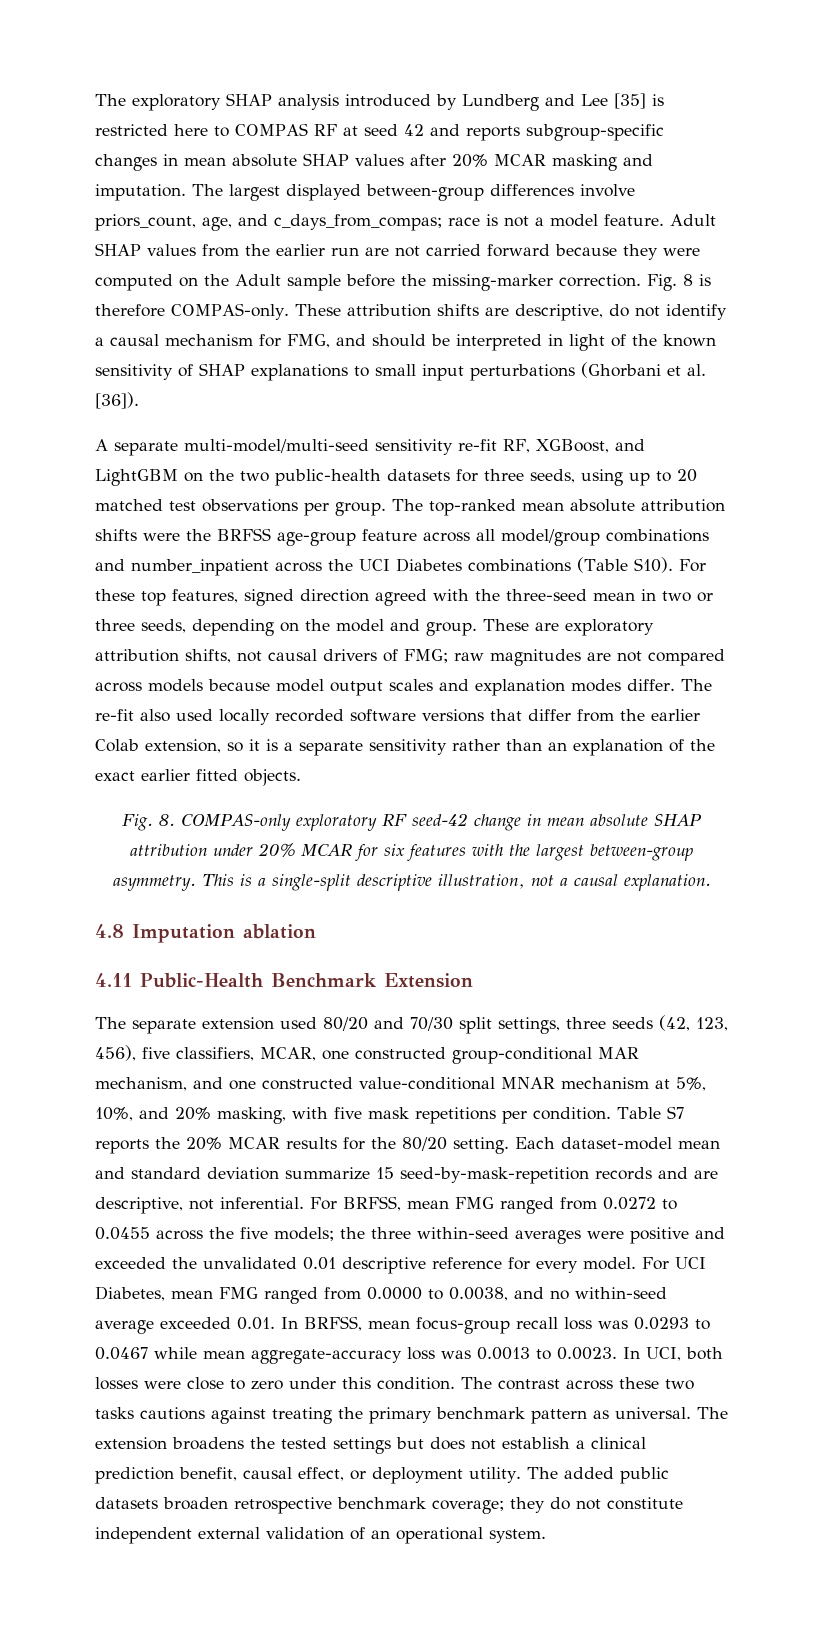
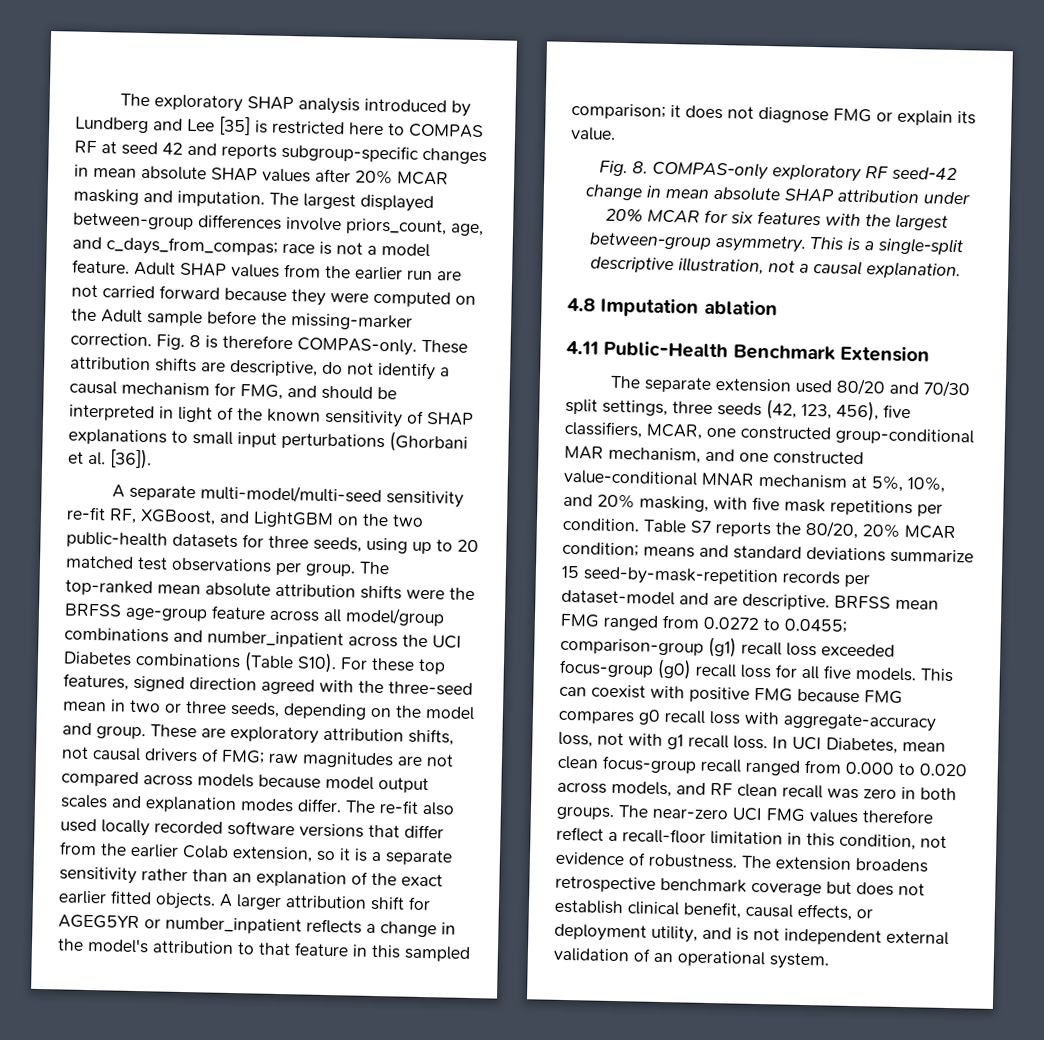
(301, 777) none -> [219,893,431,911] [58,914,456,938] [57,938,471,963] [571,102,976,126] [570,126,616,141] A larger attribution shift for AGEG5YR or number_inpatient reflects a change in the model's attribution to that feature in this sampled comparison; it does not diagnose FMG or explain its value.
[186,1137,720,1154] 20% MCAR results for the 80/20 setting. Each dataset-model mean -> [805,520,956,540] [562,541,695,558] 80/20, 20% MCAR condition; means
[207,1167,279,1180] deviation -> [806,546,886,562] deviations
[658,1167,718,1179] [95,1196,401,1214] and are descriptive, not inferential. For BRFSS, -> [844,573,870,588] [561,589,891,611] per dataset-model and are descriptive. BRFSS
[95,1227,725,1244] [95,1257,706,1274] [95,1286,667,1304] [95,1316,710,1334] [95,1347,723,1364] [95,1377,694,1390] [95,1407,728,1424] [95,1437,391,1454] 0.0455 across the five models; the three within-seed averages were positive and exceeded the unvalidated 0.01 descriptive reference for every model. For UCI Diabetes, mean FMG ranged from 0.0000 to 0.0038, and no within-seed average exceeded 0.01. In BRFSS, mean focus-group recall loss was 0.0293 to 0.0467 while mean aggregate-accuracy loss was 0.0013 to 0.0023. In UCI, both losses were close to zero under this condition. The contrast across these two tasks cautions against treating the primary benchmark pattern as universal. The extension broadens the tested settings -> [784,618,847,633] [560,636,895,658] [559,658,953,683] [559,684,903,705] [558,709,936,732] [558,731,946,754] [557,755,967,777] [557,780,957,801] [556,805,934,824] [556,826,947,851] [555,851,928,873] [555,875,822,897] 0.0455; comparison-group (g1) recall loss exceeded focus-group (g0) recall loss for all five models. This can coexist with positive FMG because FMG compares g0 recall loss with aggregate-accuracy loss, not with g1 recall loss. In UCI Diabetes, mean clean focus-group recall ranged from 0.000 to 0.020 across models, and RF clean recall was zero in both groups. The near-zero UCI FMG values therefore reflect a recall-floor limitation in this condition, not evidence of robustness. The extension broadens retrospective benchmark coverage
[576,1437,646,1449] [95,1467,174,1484] a clinical prediction -> [627,901,680,916] clinical
[298,1467,344,1481] effect, -> [797,903,853,921] effects,
[469,1467,669,1484] [95,1497,683,1514] utility. The added public datasets broaden retrospective benchmark coverage; they do not constitute -> [651,925,780,943] utility, and is not

